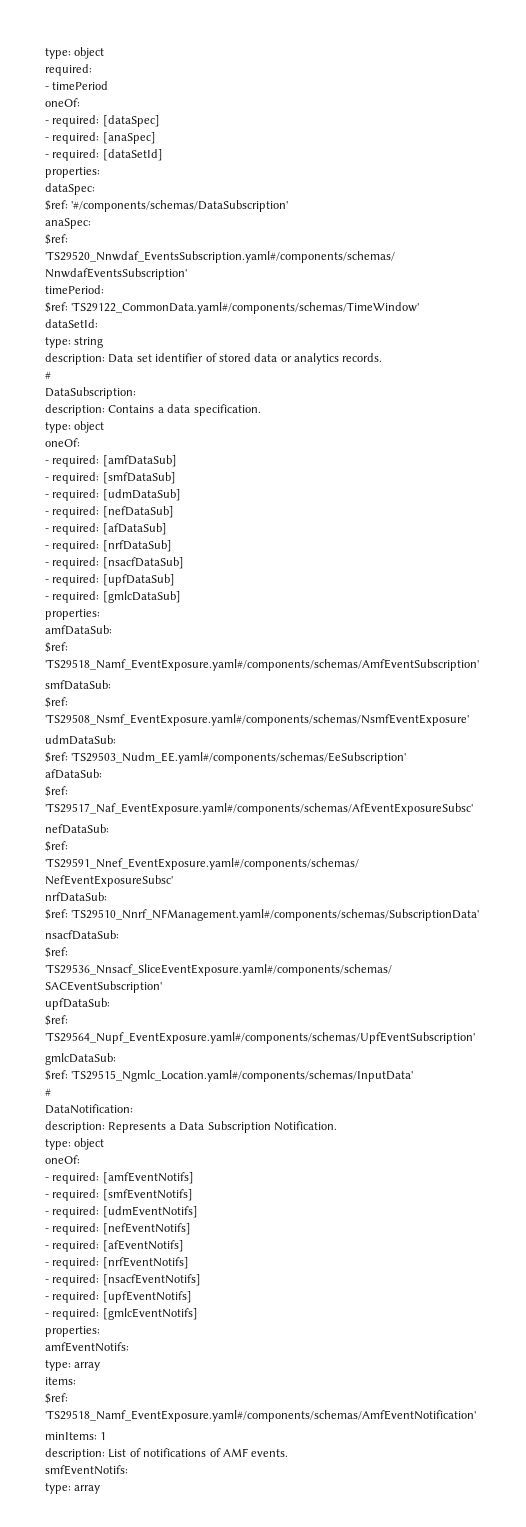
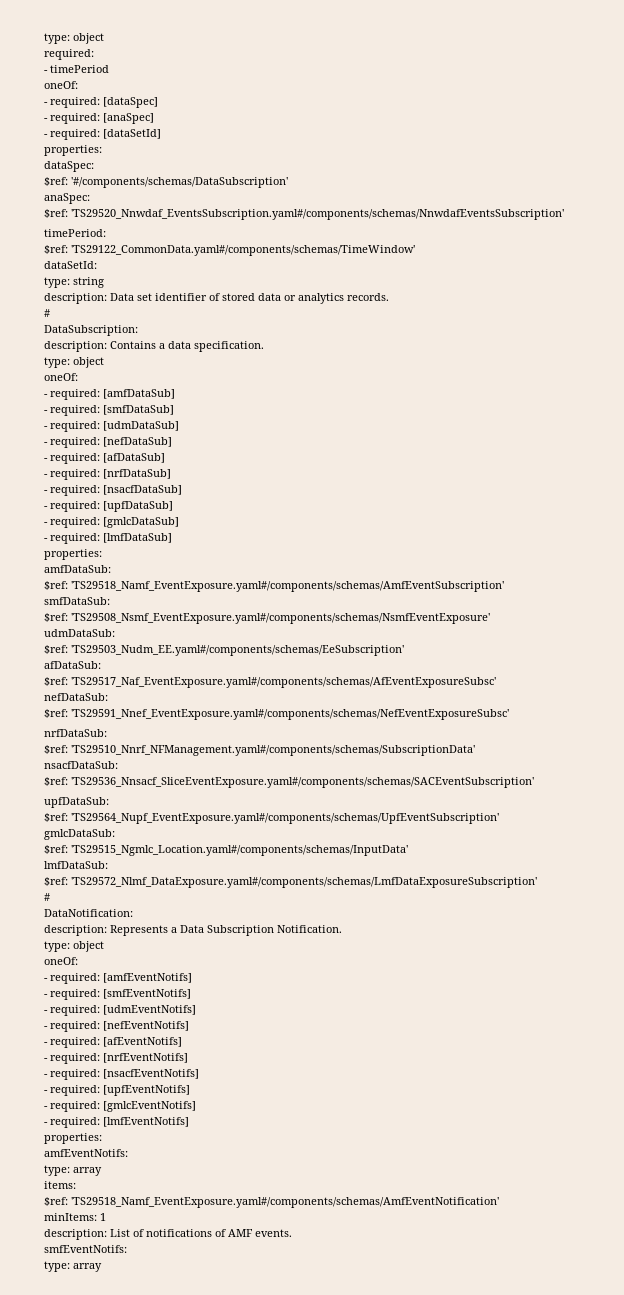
(181, 597) none -> [44,533,172,544] // - required: [lmfDataSub]
(414, 1076) none -> [44,861,108,869] [44,877,537,888] // lmfDataSub: // $ref: 'TS29572_Nlmf_DataExposure.yaml#/components/schemas/LmfDataExposureSubscription'
(198, 1314) none -> [44,1117,189,1128] // - required: [lmfEventNotifs]

